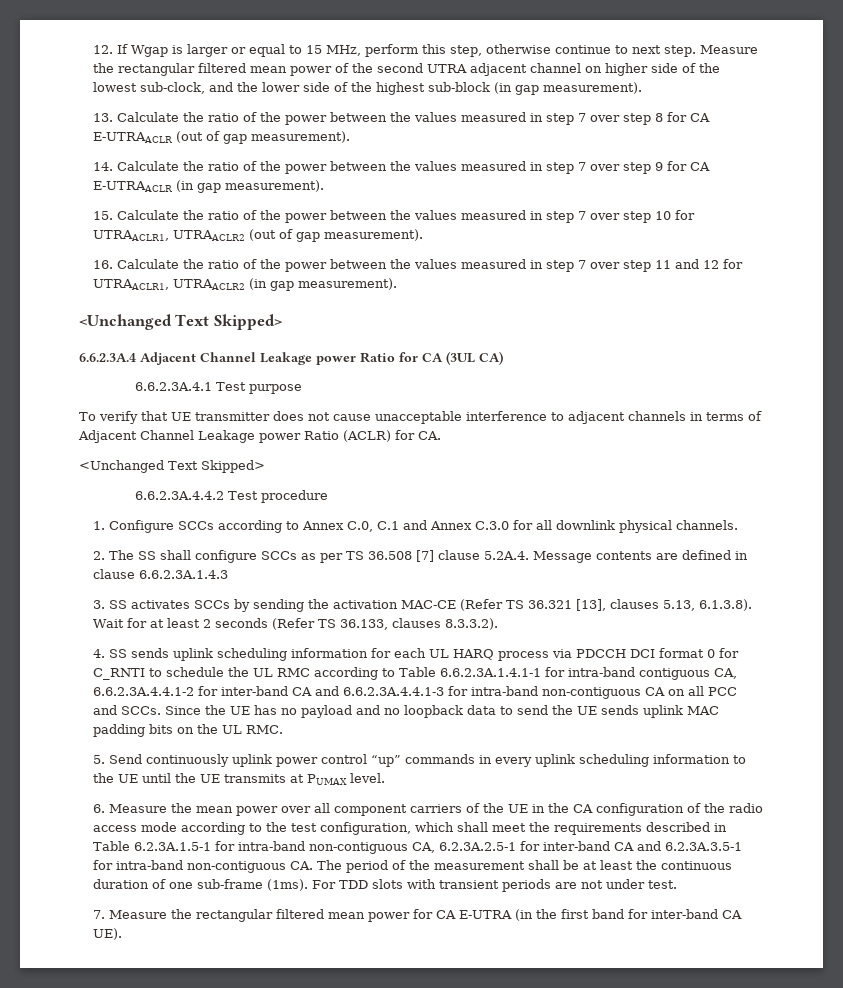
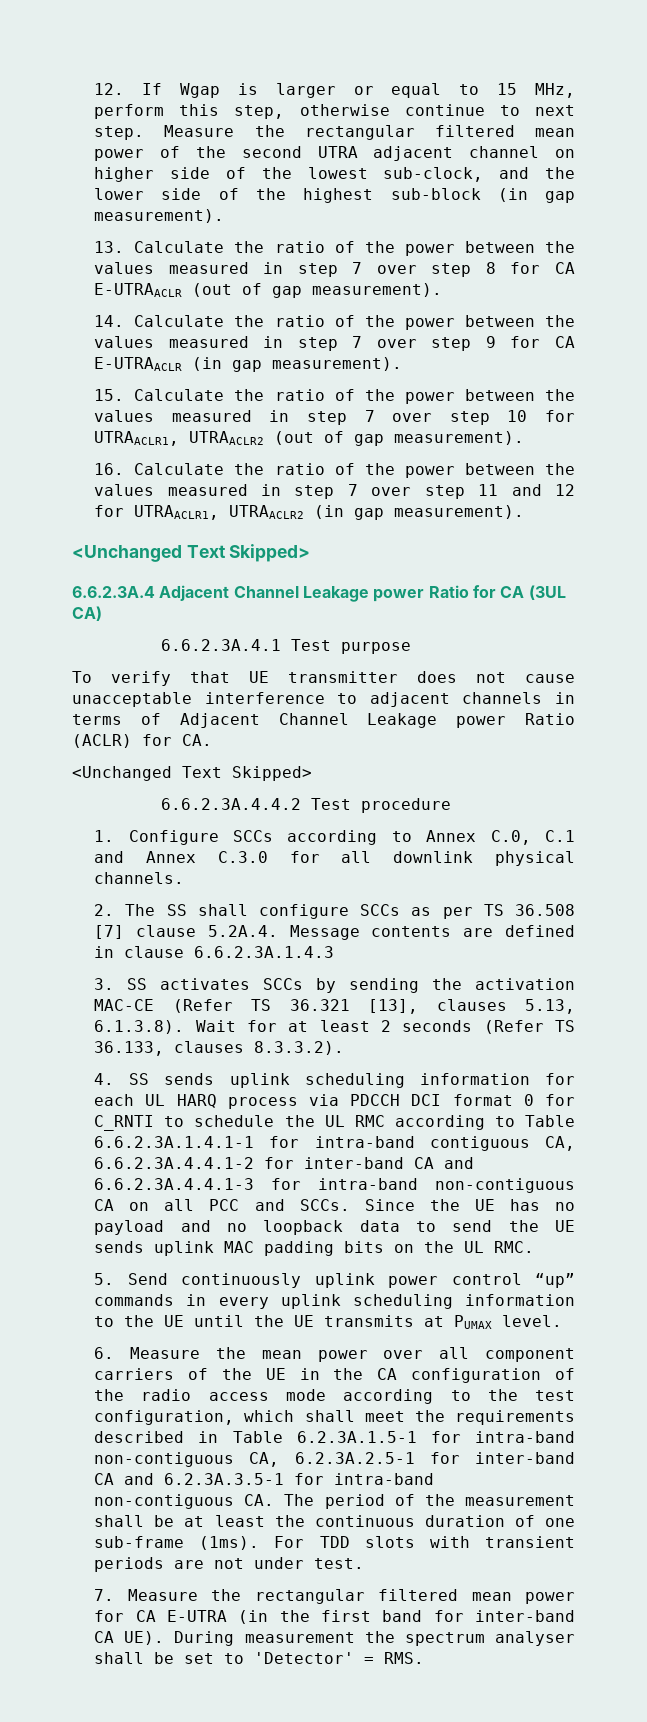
(123, 934) none -> [174,1631,575,1646] [94,1652,425,1664] During measurement the spectrum analyser shall be set to 'Detector' = RMS.

